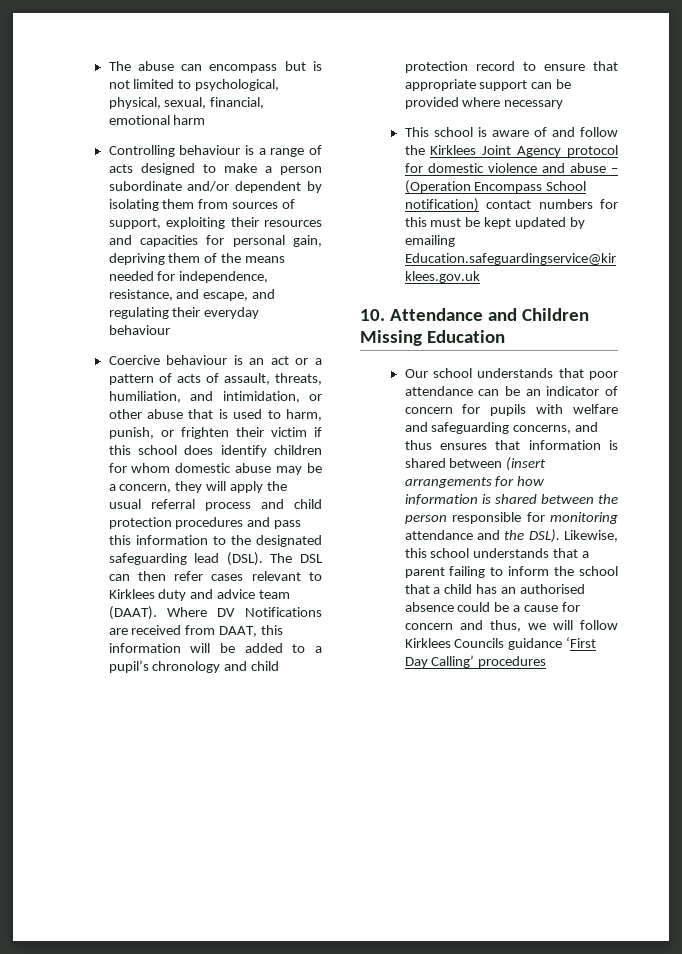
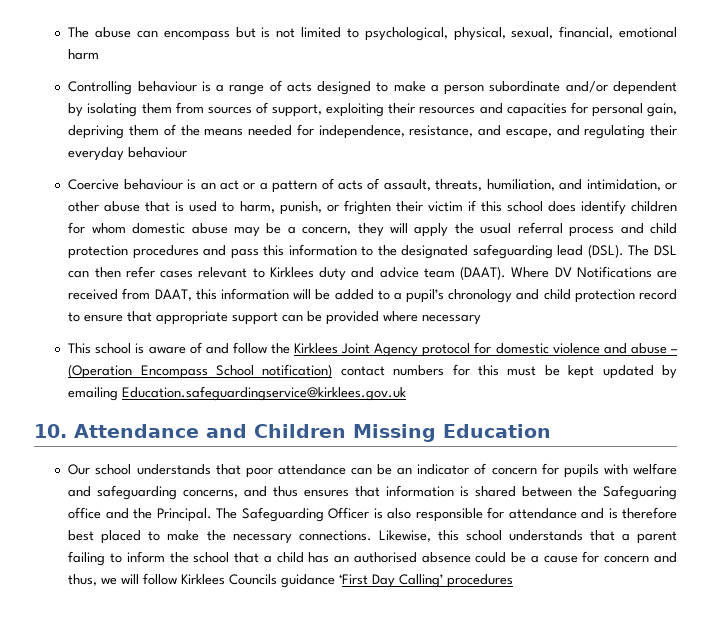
[506,457,547,471] [404,476,545,488] [404,494,618,505] [404,514,447,524] (insert arrangements for how information is shared between the person -> [578,485,677,500] [68,507,412,522] the Safeguaring office and the Principal. The Safeguarding Officer is also
[550,512,618,524] monitoring -> (505, 513) none
[504,529,560,543] the DSL). -> [608,507,677,519] [68,530,372,544] is therefore best placed to make the necessary connections.

